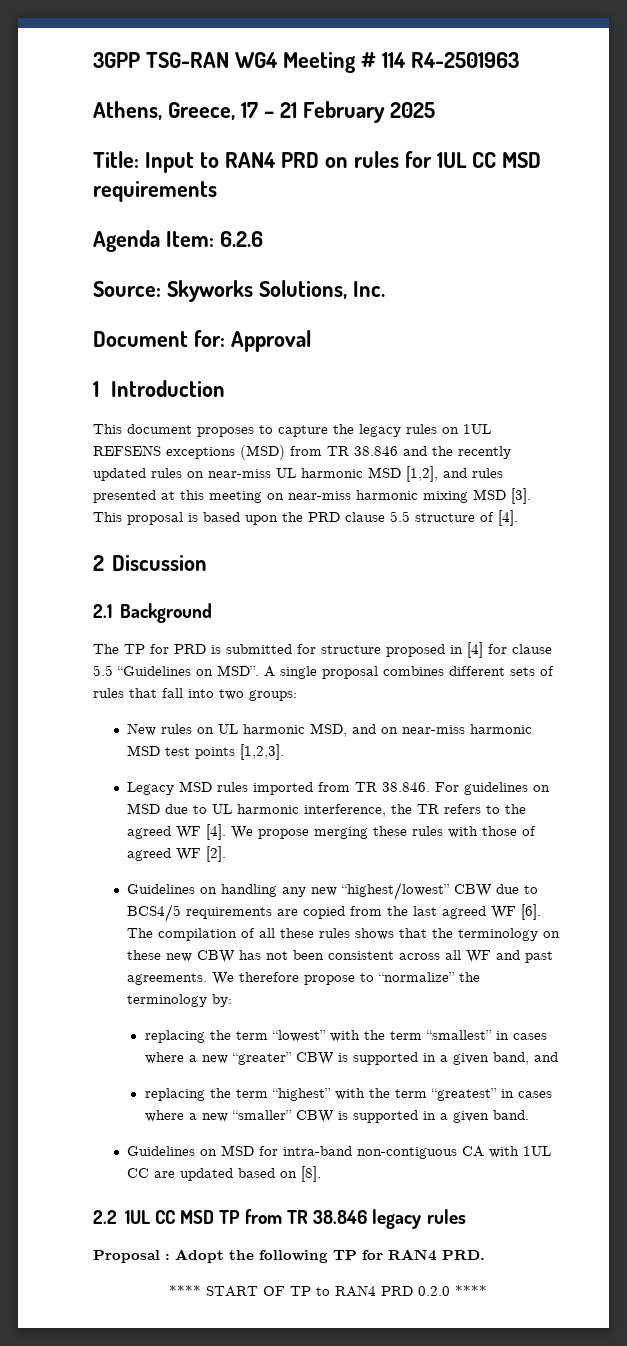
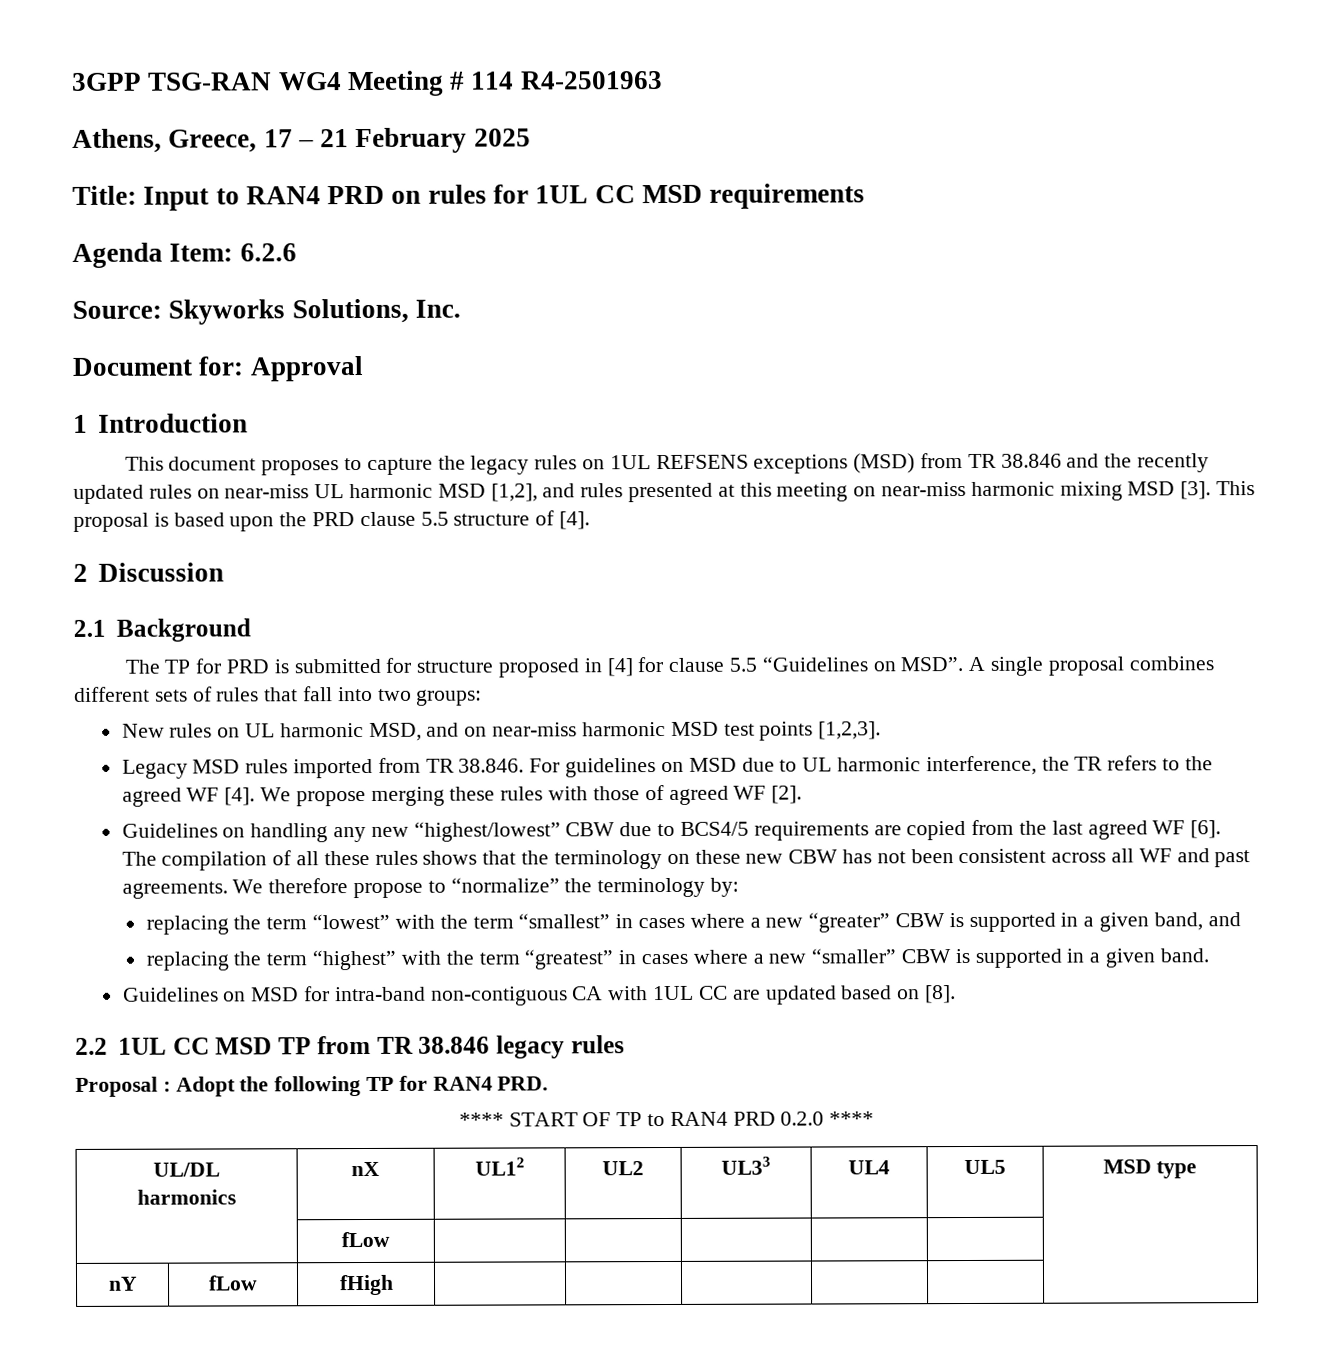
(487, 1290) none -> [153,1162,220,1177] [137,1189,236,1205] [351,1161,381,1177] [474,1157,525,1176] [602,1161,644,1176] [721,1156,771,1175] [848,1160,890,1175] [964,1159,1006,1175] [1102,1159,1198,1179] [341,1231,390,1248] [107,1276,138,1291] [208,1275,258,1291] [338,1274,394,1296] // UL/DL // harmonics | nX | UL12 | UL2 | UL33 | UL4 | UL5 | MSD type // | fLow | | | | | | // nY | fLow | fHigh | | | | | |

